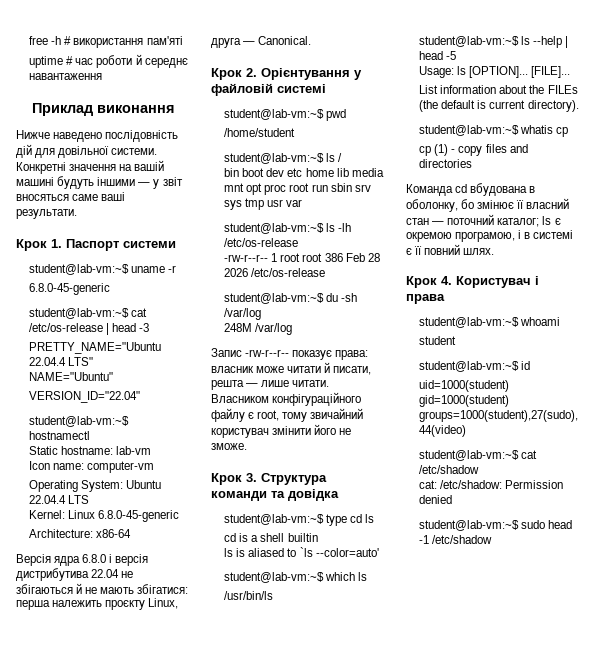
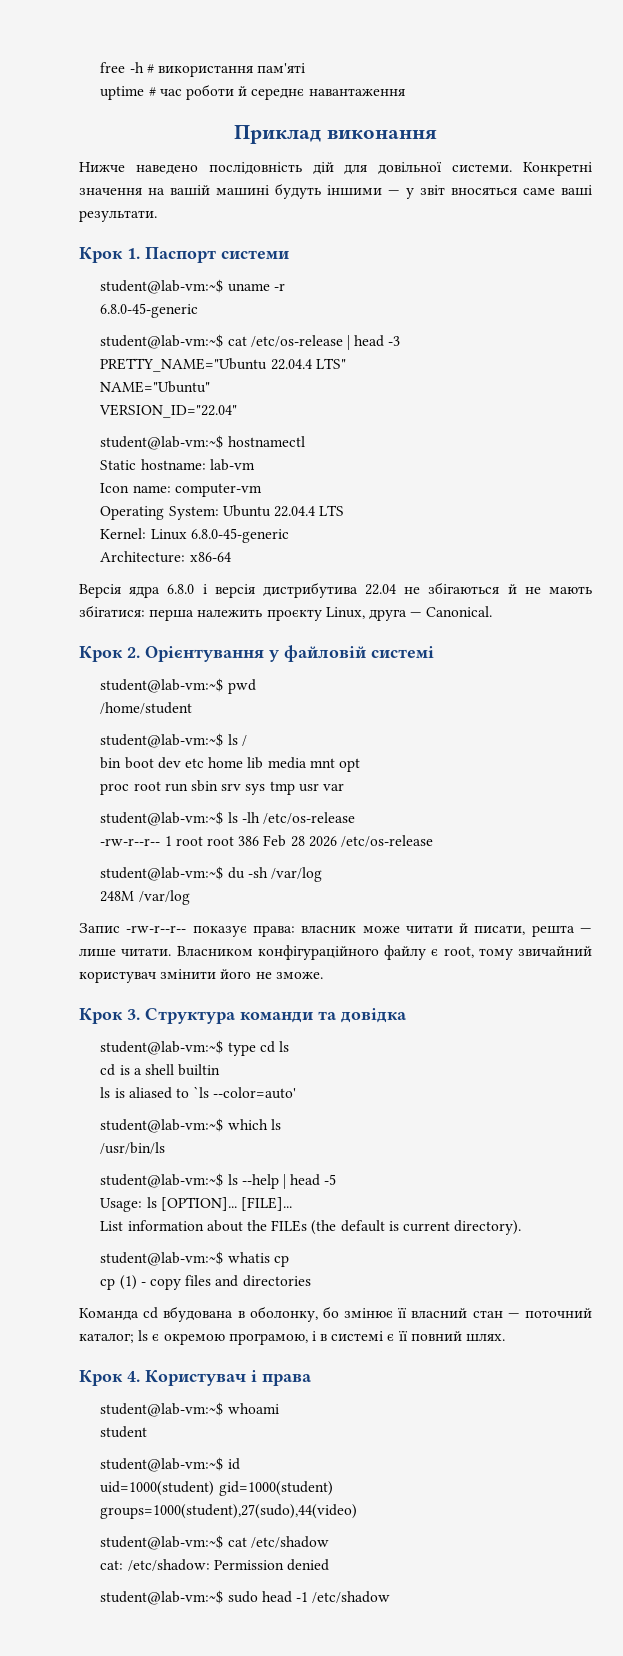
(263, 189) none -> (360, 765) //

